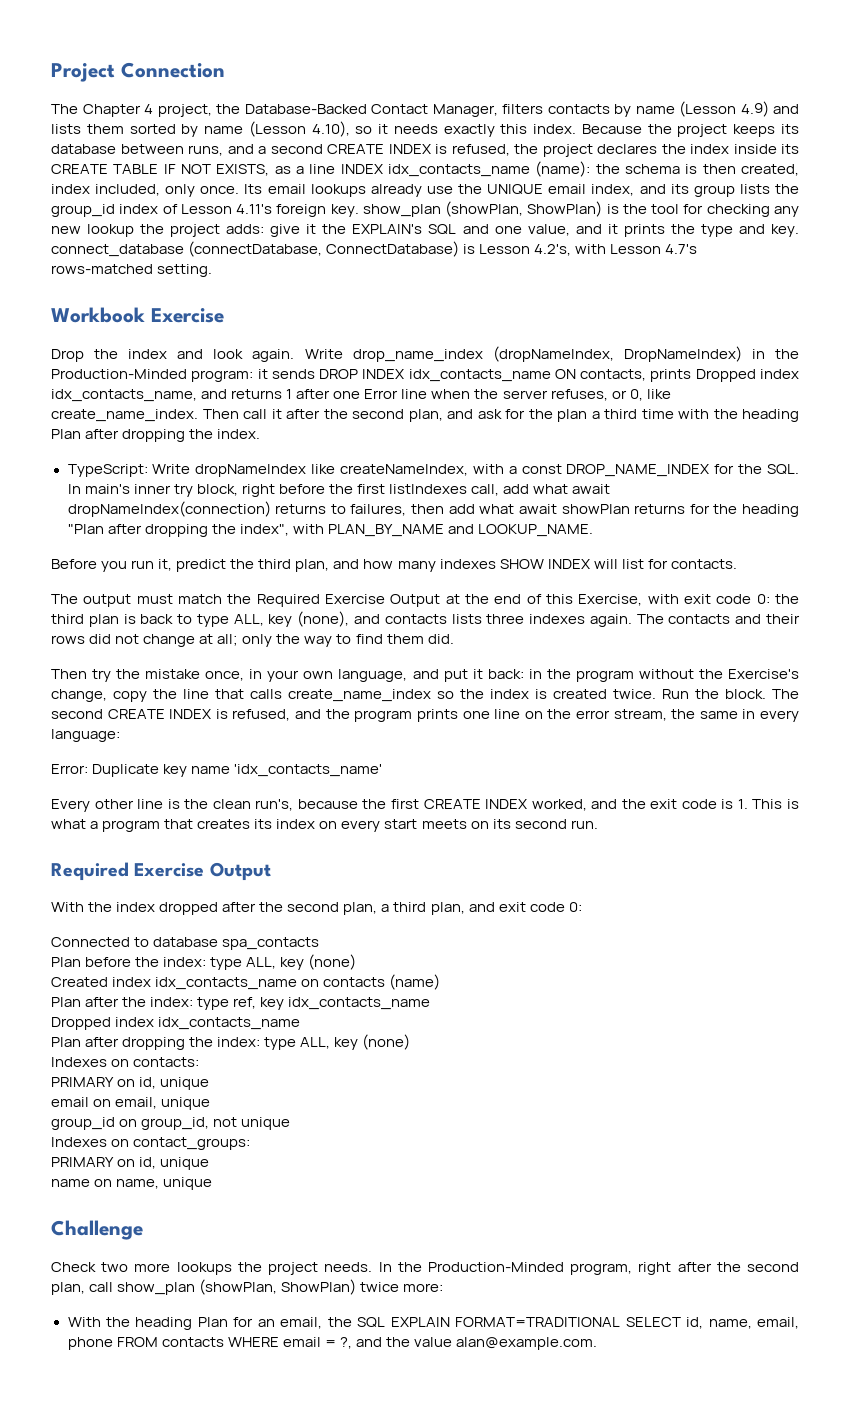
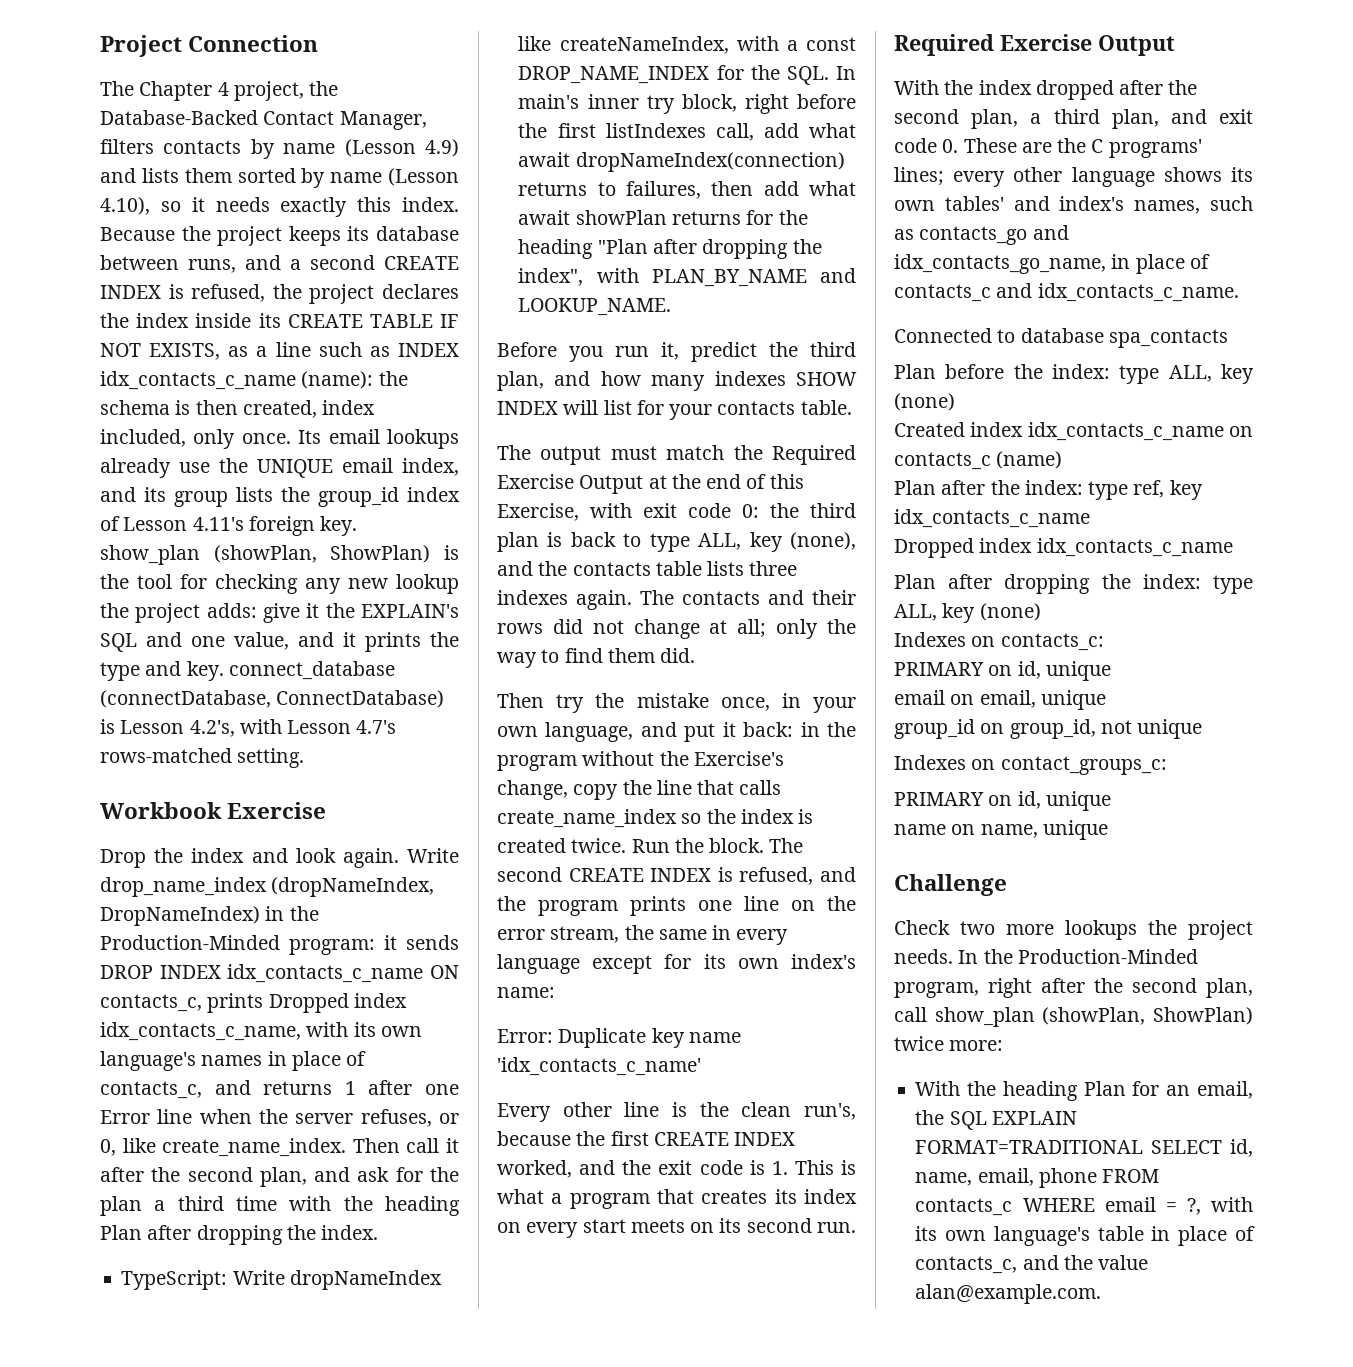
[340,164,530,177] INDEX idx_contacts_name -> [318,342,459,357] [100,371,296,390] such as INDEX idx_contacts_c_name
[408,369,799,382] [51,389,197,402] idx_contacts_name ON contacts, prints Dropped index idx_contacts_name, -> [227,964,460,983] [100,993,407,1013] [100,1022,422,1041] [100,1051,367,1071] [100,1081,202,1099] idx_contacts_c_name ON contacts_c, prints Dropped index idx_contacts_c_name, with its own language's names in place of contacts_c,
[670,559,737,569] contacts. -> [669,400,852,420] your contacts table.
[384,614,447,624] contacts -> [538,561,702,576] the contacts table
[51,729,120,742] language: -> [497,954,856,974] [497,987,555,998] language except for its own index's name:
[234,764,383,777] 'idx_contacts_name' -> [497,1057,701,1076] 'idx_contacts_c_name'
[568,902,582,912] 0: -> [942,138,1202,158] [894,167,1253,187] [894,196,1253,214] [894,225,1069,245] [894,254,1210,274] [894,283,1239,302] 0. These are the C programs' lines; every other language shows its own tables' and index's names, such as contacts_go and idx_contacts_go_name, in place of contacts_c and idx_contacts_c_name.
[155,977,386,990] idx_contacts_name on contacts -> [1027,422,1253,441] [894,452,991,470] idx_contacts_c_name on contacts_c
[288,997,431,1010] [51,1017,301,1030] idx_contacts_name // Dropped index idx_contacts_name -> [894,509,1090,528] [894,538,1233,558] idx_contacts_c_name // Dropped index idx_contacts_c_name
[133,1057,200,1067] contacts: -> [1000,633,1104,651] contacts_c:
[133,1137,251,1150] contact_groups: -> [1000,756,1167,775] contact_groups_c:
[161,1337,224,1347] contacts -> [915,1198,1013,1216] contacts_c
(352, 1343) none -> [1211,1197,1253,1212] [915,1226,1255,1246] [915,1256,1018,1274] with its own language's table in place of contacts_c,

